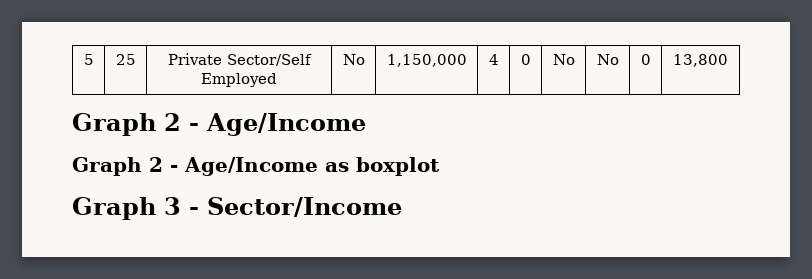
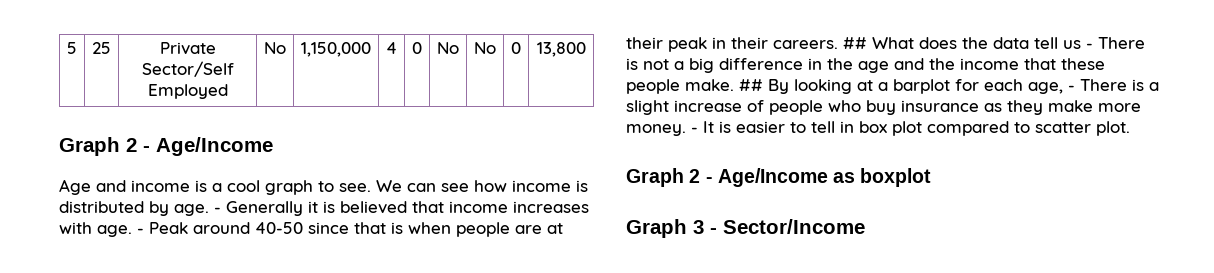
(366, 124) none -> [59,179,588,195] [59,201,589,216] [59,222,563,237] [626,37,1145,52] [626,58,1105,73] [626,79,1159,94] [626,100,1141,115] [626,121,1130,136] // Age and income is a cool graph to see. We can see how income is distributed by age. - Generally it is believed that income increases with age. - Peak around 40-50 since that is when people are at their peak in their careers. ## What does the data tell us - There is not a big difference in the age and the income that these people make. ## By looking at a barplot for each age, - There is a slight increase of people who buy insurance as they make more money. - It is easier to tell in box plot compared to scatter plot.

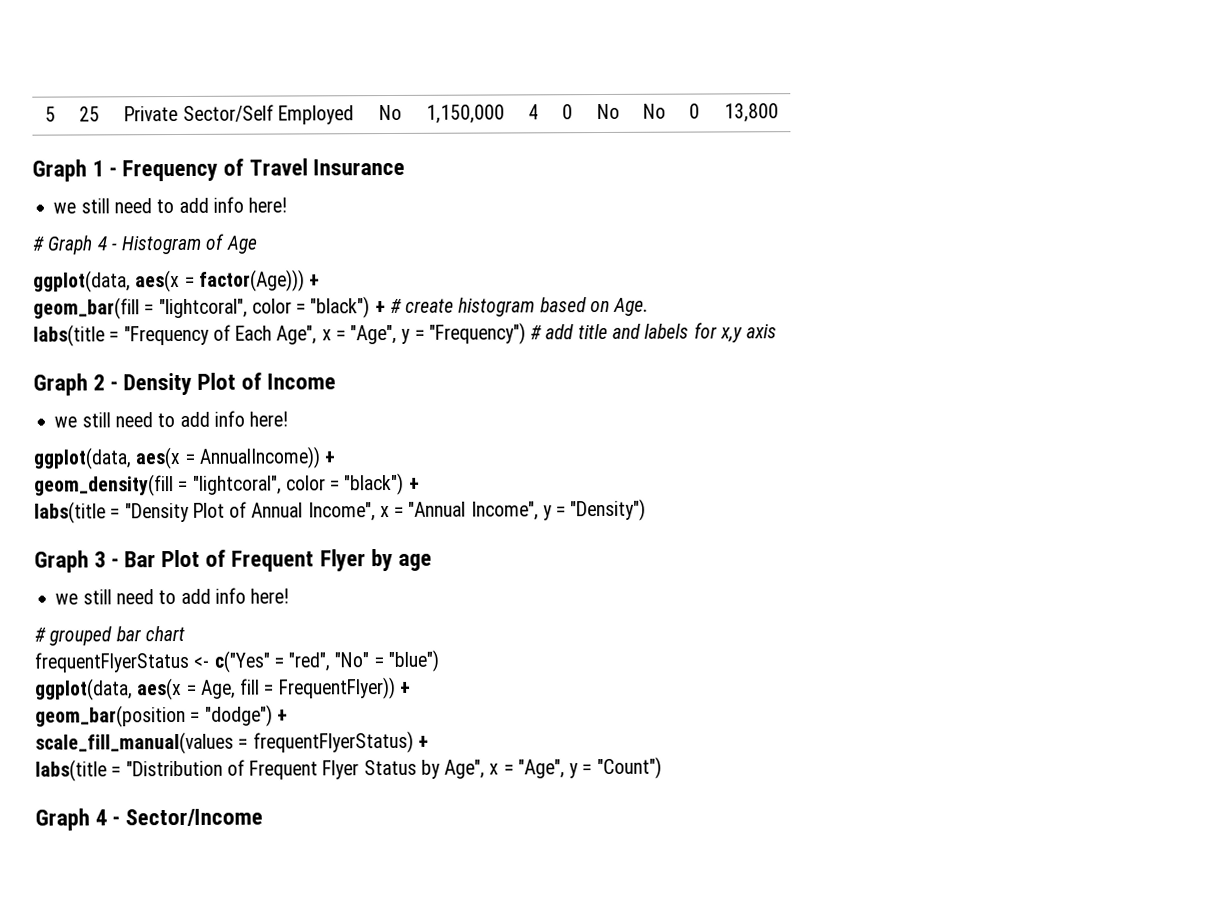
[126,137,273,156] [59,179,588,195] [59,201,589,216] [59,222,563,237] [626,37,1145,52] [626,58,1105,73] [626,79,1159,94] [626,100,1141,115] [626,121,1130,136] [626,168,932,187] [626,219,704,238] 2 - Age/Income // Age and income is a cool graph to see. We can see how income is distributed by age. - Generally it is believed that income increases with age. - Peak around 40-50 since that is when people are at their peak in their careers. ## What does the data tell us - There is not a big difference in the age and the income that these people make. ## By looking at a barplot for each age, - There is a slight increase of people who buy insurance as they make more money. - It is easier to tell in box plot compared to scatter plot. // Graph 2 - Age/Income as boxplot // Graph 3 -> [92,158,406,182] [53,196,288,214] [32,233,258,255] [33,269,321,293] [33,296,650,320] [33,322,778,347] [33,372,337,396] [54,410,289,428] [33,446,337,470] [34,472,420,497] [34,498,647,524] [34,548,432,573] [55,587,290,605] [34,625,185,646] [34,649,439,673] [35,676,411,701] [35,704,288,728] [35,730,429,755] [35,756,662,782] [35,808,108,831] 1 - Frequency of Travel Insurance // we still need to add info here! // # Graph 4 - Histogram of Age // ggplot(data, aes(x = factor(Age))) + // geom_bar(fill = "lightcoral", color = "black") + # create histogram based on Age. // labs(title = "Frequency of Each Age", x = "Age", y = "Frequency") # add title and labels for x,y axis // Graph 2 - Density Plot of Income // we still need to add info here! // ggplot(data, aes(x = AnnualIncome)) + // geom_density(fill = "lightcoral", color = "black") + // labs(title = "Density Plot of Annual Income", x = "Annual Income", y = "Density") // Graph 3 - Bar Plot of Frequent Flyer by age // we still need to add info here! // # grouped bar chart // frequentFlyerStatus <- c("Yes" = "red", "No" = "blue") // ggplot(data, aes(x = Age, fill = FrequentFlyer)) + // geom_bar(position = "dodge") + // scale_fill_manual(values = frequentFlyerStatus) + // labs(title = "Distribution of Frequent Flyer Status by Age", x = "Age", y = "Count") // Graph 4

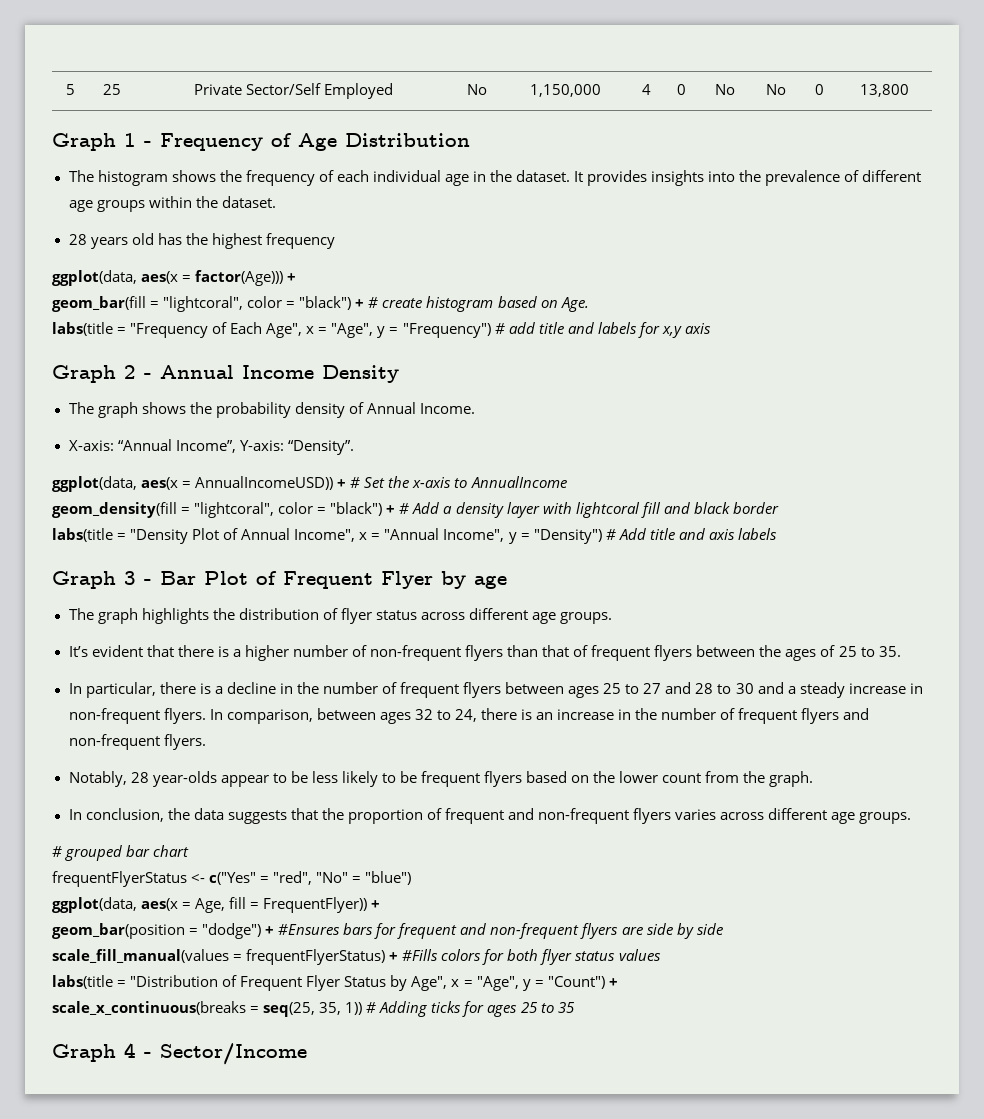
[249,158,406,176] [53,196,288,214] [32,233,258,255] Travel Insurance // we still need to add info here! // # Graph 4 - Histogram of Age -> [298,133,470,151] [68,170,922,186] [68,196,276,212] [68,233,335,249] Age Distribution // The histogram shows the frequency of each individual age in the dataset. It provides insights into the prevalence of different age groups within the dataset. // 28 years old has the highest frequency
(119, 386) none -> [160,365,314,379] Annual Income
[197,372,337,390] [54,410,289,428] [33,446,337,470] Plot of Income // we still need to add info here! // ggplot(data, aes(x = AnnualIncome)) + -> [68,402,475,418] [68,439,354,455] [52,476,567,492] // The graph shows the probability density of Annual Income. // X-axis: “Annual Income”, Y-axis: “Density”. // ggplot(data, aes(x = AnnualIncomeUSD)) + # Set the x-axis to AnnualIncome
(420, 483) none -> [399,502,779,518] # Add a density layer with lightcoral fill and black border
(647, 510) none -> [605,528,777,540] # Add title and axis labels
[55,587,290,605] we still need to add info here! -> [68,608,613,624] [68,645,901,661] [68,682,923,698] [68,708,870,724] [68,734,206,750] [68,771,814,787] [68,808,912,824] The graph highlights the distribution of flyer status across different age groups. // It’s evident that there is a higher number of non-frequent flyers than that of frequent flyers between the ages of 25 to 35. // In particular, there is a decline in the number of frequent flyers between ages 25 to 27 and 28 to 30 and a steady increase in non-frequent flyers. In comparison, between ages 32 to 24, there is an increase in the number of frequent flyers and non-frequent flyers. // Notably, 28 year-olds appear to be less likely to be frequent flyers based on the lower count from the graph. // In conclusion, the data suggests that the proportion of frequent and non-frequent flyers varies across different age groups.
[35,730,429,755] // scale_fill_manual(values = frequentFlyerStatus) + -> [278,923,723,939] [52,949,661,965] #Ensures bars for frequent and non-frequent flyers are side by side // scale_fill_manual(values = frequentFlyerStatus) + #Fills colors for both flyer status values
(662, 768) none -> [608,978,618,987] [52,1001,575,1017] + // scale_x_continuous(breaks = seq(25, 35, 1)) # Adding ticks for ages 25 to 35

